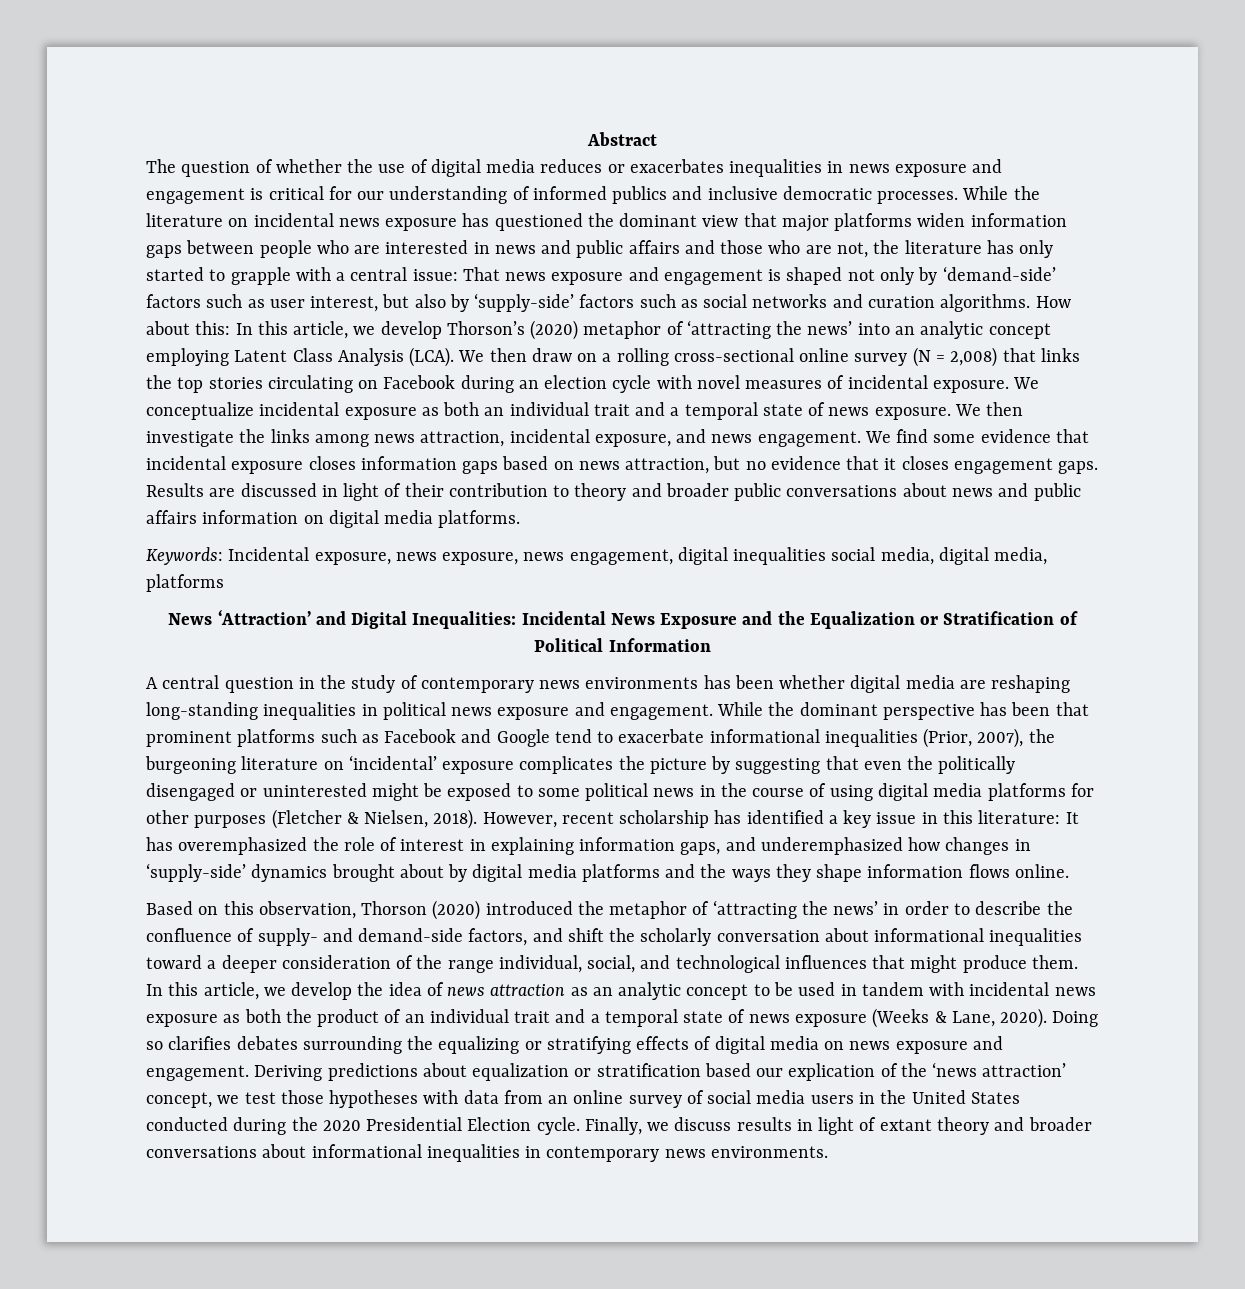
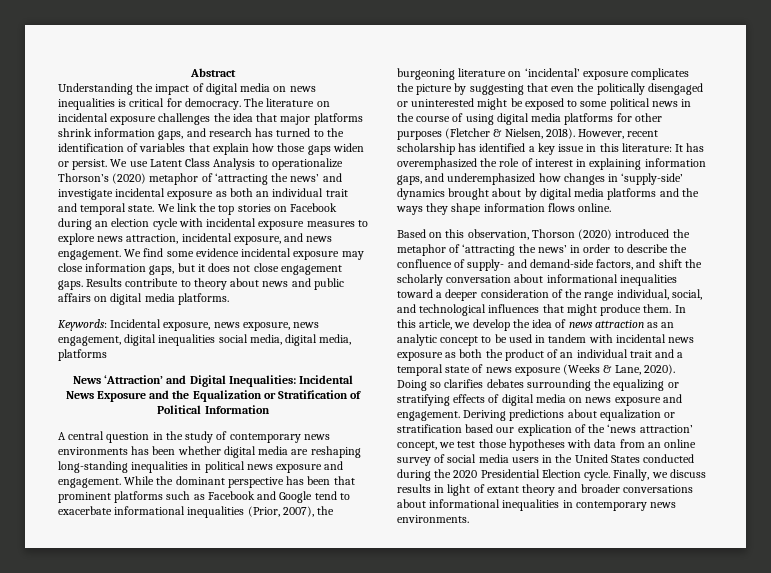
[146,159,1003,177] [146,186,1040,204] [146,213,1067,232] [146,240,1054,258] [146,266,1056,285] [146,293,1071,312] [146,321,442,339] The question of whether the use of digital media reduces or exacerbates inequalities in news exposure and engagement is critical for our understanding of informed publics and inclusive democratic processes. While the literature on incidental news exposure has questioned the dominant view that major platforms widen information gaps between people who are interested in news and public affairs and those who are not, the literature has only started to grapple with a central issue: That news exposure and engagement is shaped not only by ‘demand-side’ factors such as user interest, but also by ‘supply-side’ factors such as social networks and curation algorithms. How about this: In this article, we develop -> [58,83,316,95] [58,98,330,110] [58,113,363,125] [58,128,344,140] [58,143,364,155] [58,158,343,170] Understanding the impact of digital media on news inequalities is critical for democracy. The literature on incidental exposure challenges the idea that major platforms shrink information gaps, and research has turned to the identification of variables that explain how those gaps widen or persist. We use Latent Class Analysis to operationalize
[857,321,1051,339] [146,347,1080,367] [146,375,1040,393] [146,402,254,420] into an analytic concept employing Latent Class Analysis (LCA). We then draw on a rolling cross-sectional online survey (N = 2,008) that links the top stories circulating on Facebook during an election cycle with novel measures of incidental exposure. We conceptualize -> [322,173,342,182] [58,189,113,200] and investigate
[670,402,1024,420] [146,429,369,447] a temporal state of news exposure. We then investigate the links among -> [80,203,338,215] [58,218,368,230] [58,233,95,245] temporal state. We link the top stories on Facebook during an election cycle with incidental exposure measures to explore
[1055,429,1089,443] [146,456,1099,474] [146,483,898,501] that incidental exposure closes information gaps based on news attraction, but no evidence that it closes engagement gaps. Results are discussed in light of their contribution to theory and broader public conversations -> [241,248,364,260] [58,263,342,275] [58,278,227,290] incidental exposure may close information gaps, but it does not close engagement gaps. Results contribute to theory
[202,510,299,524] information -> (91, 297) none

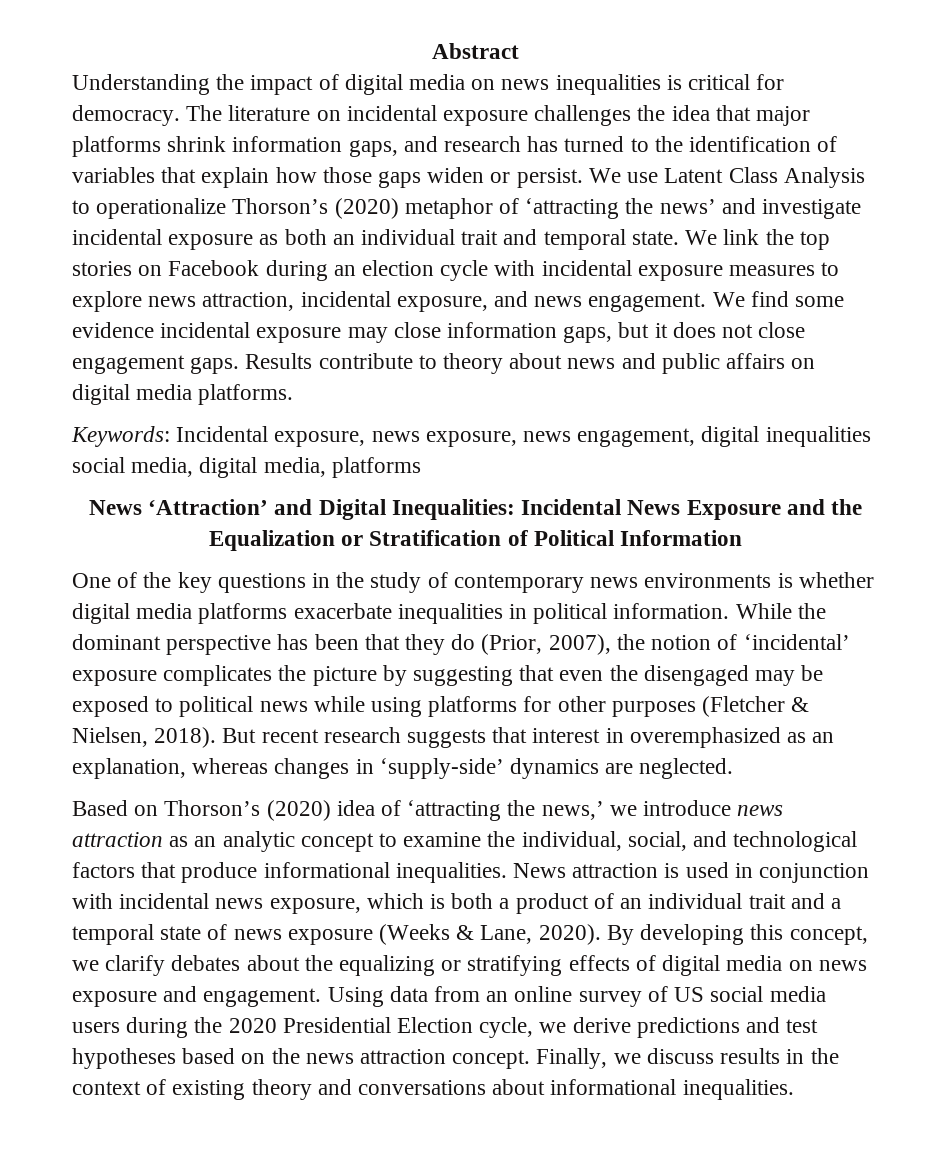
[58,431,150,443] A central question -> [72,572,306,593] One of the key questions
[131,446,176,455] has been -> [777,573,793,588] is
[291,446,361,458] [58,461,344,473] [58,478,121,488] are reshaping long-standing inequalities in political news exposure and engagement. -> [198,603,730,624] platforms exacerbate inequalities in political information.
[58,491,350,503] [58,506,335,518] [397,68,522,80] prominent platforms such as Facebook and Google tend to exacerbate informational inequalities (Prior, 2007), the burgeoning literature on -> [405,634,738,655] they do (Prior, 2007), the notion of
[596,83,703,95] [397,98,508,110] politically disengaged or uninterested might -> [643,665,796,686] disengaged may
[580,98,692,110] [397,113,562,125] some political news in the course of using digital media -> [179,696,423,717] political news while using
[578,129,659,139] [397,143,705,155] [397,158,706,170] [397,173,684,185] [397,188,699,200] [396,203,612,215] [397,229,690,240] [397,244,688,256] [397,259,702,271] [397,274,677,286] [397,289,702,301] [397,304,686,316] [397,319,567,331] However, recent scholarship has identified a key issue in this literature: It has overemphasized the role of interest in explaining information gaps, and underemphasized how changes in ‘supply-side’ dynamics brought about by digital media platforms and the ways they shape information flows online. // Based on this observation, Thorson (2020) introduced the metaphor of ‘attracting the news’ in order to describe the confluence of supply- and demand-side factors, and shift the scholarly conversation about informational inequalities toward a deeper consideration of the range individual, social, and technological influences that might produce them. In this article, we develop the idea of -> [222,727,835,748] [72,758,734,779] [72,800,732,821] But recent research suggests that interest in overemphasized as an explanation, whereas changes in ‘supply-side’ dynamics are neglected. // Based on Thorson’s (2020) idea of ‘attracting the news,’ we introduce
[494,334,507,343] be -> [403,831,858,852] [72,862,680,883] examine the individual, social, and technological factors that produce informational inequalities. News attraction is
[548,334,587,343] tandem -> [759,863,870,883] conjunction
[397,349,503,361] exposure as both the -> [269,893,510,914] exposure, which is both a
[397,379,591,391] Doing so clarifies debates surrounding -> [606,924,868,945] [72,955,300,976] By developing this concept, we clarify debates about
[463,409,676,421] [397,424,693,436] [397,439,592,451] Deriving predictions about equalization or stratification based our explication of the ‘news attraction’ concept, we test those hypotheses with -> [327,987,384,1007] Using
(446, 458) none -> [674,987,705,1002] US
[542,454,695,463] in the United States conducted -> (120, 1027) none
[584,469,611,481] cycle. -> [479,1017,819,1038] [72,1048,531,1069] cycle, we derive predictions and test hypotheses based on the news attraction concept.
[447,484,519,496] light of extant -> [810,1048,839,1064] [72,1079,246,1100] the context of existing
[580,484,620,493] broader -> (352, 1087) none
[502,499,677,511] [397,515,469,523] inequalities in contemporary news environments. -> [682,1079,794,1100] inequalities.

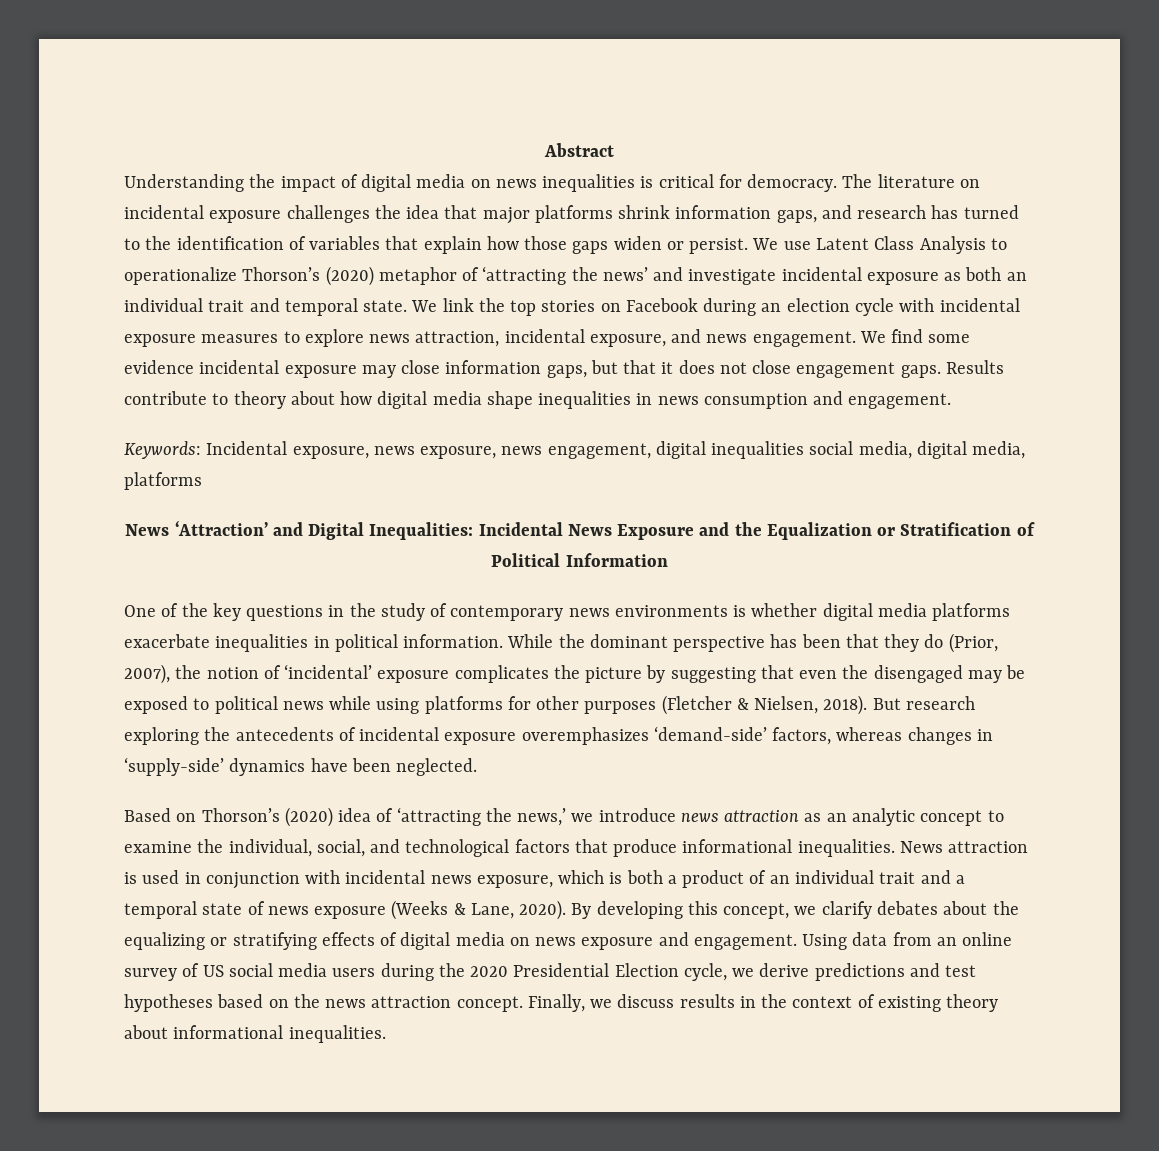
(650, 330) none -> [623,360,657,374] that
[567,353,816,374] [72,384,294,405] news and public affairs on digital media platforms. -> [340,391,952,409] how digital media shape inequalities in news consumption and engagement.
[261,727,835,748] [72,758,186,779] recent research suggests that interest in overemphasized as an explanation, -> [905,696,975,710] [124,726,832,745] research exploring the antecedents of incidental exposure overemphasizes ‘demand-side’ factors,
[605,763,634,774] are -> [310,758,391,772] have been
[317,1079,487,1095] and conversations -> (999, 1003) none

